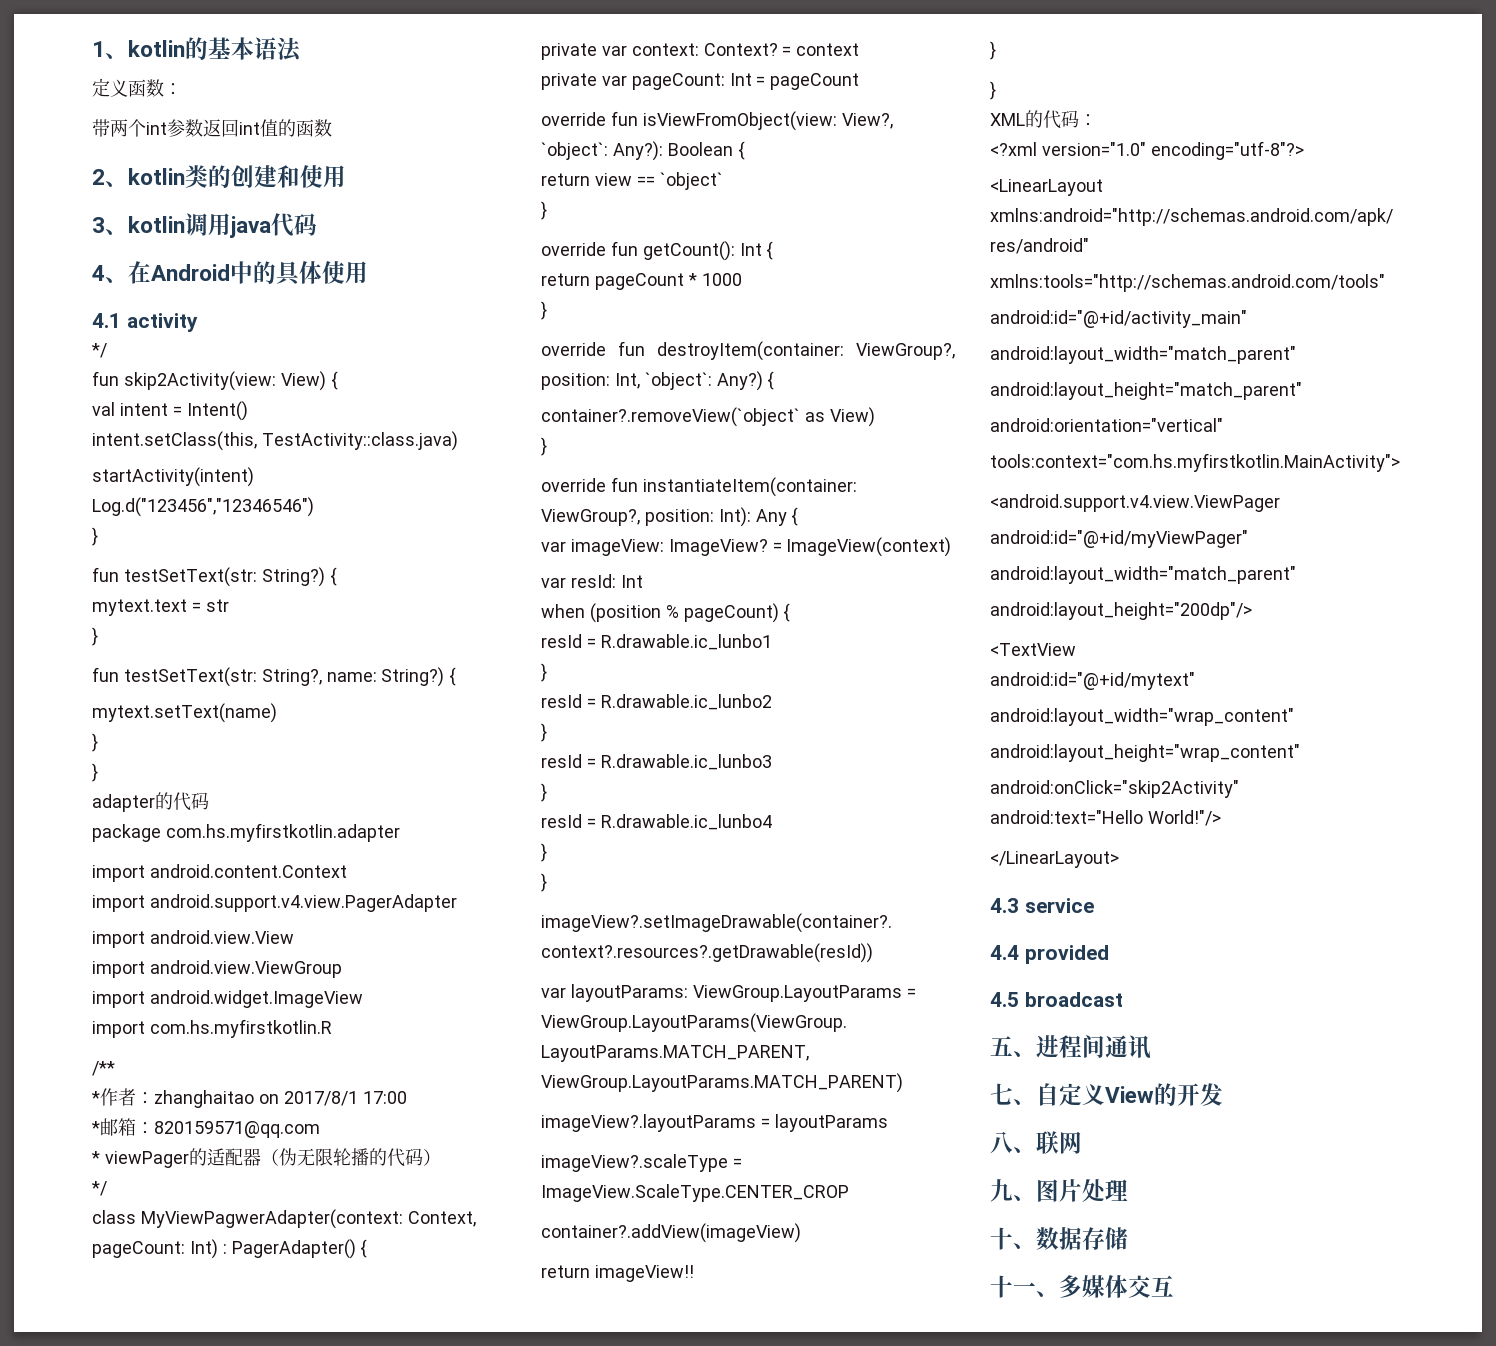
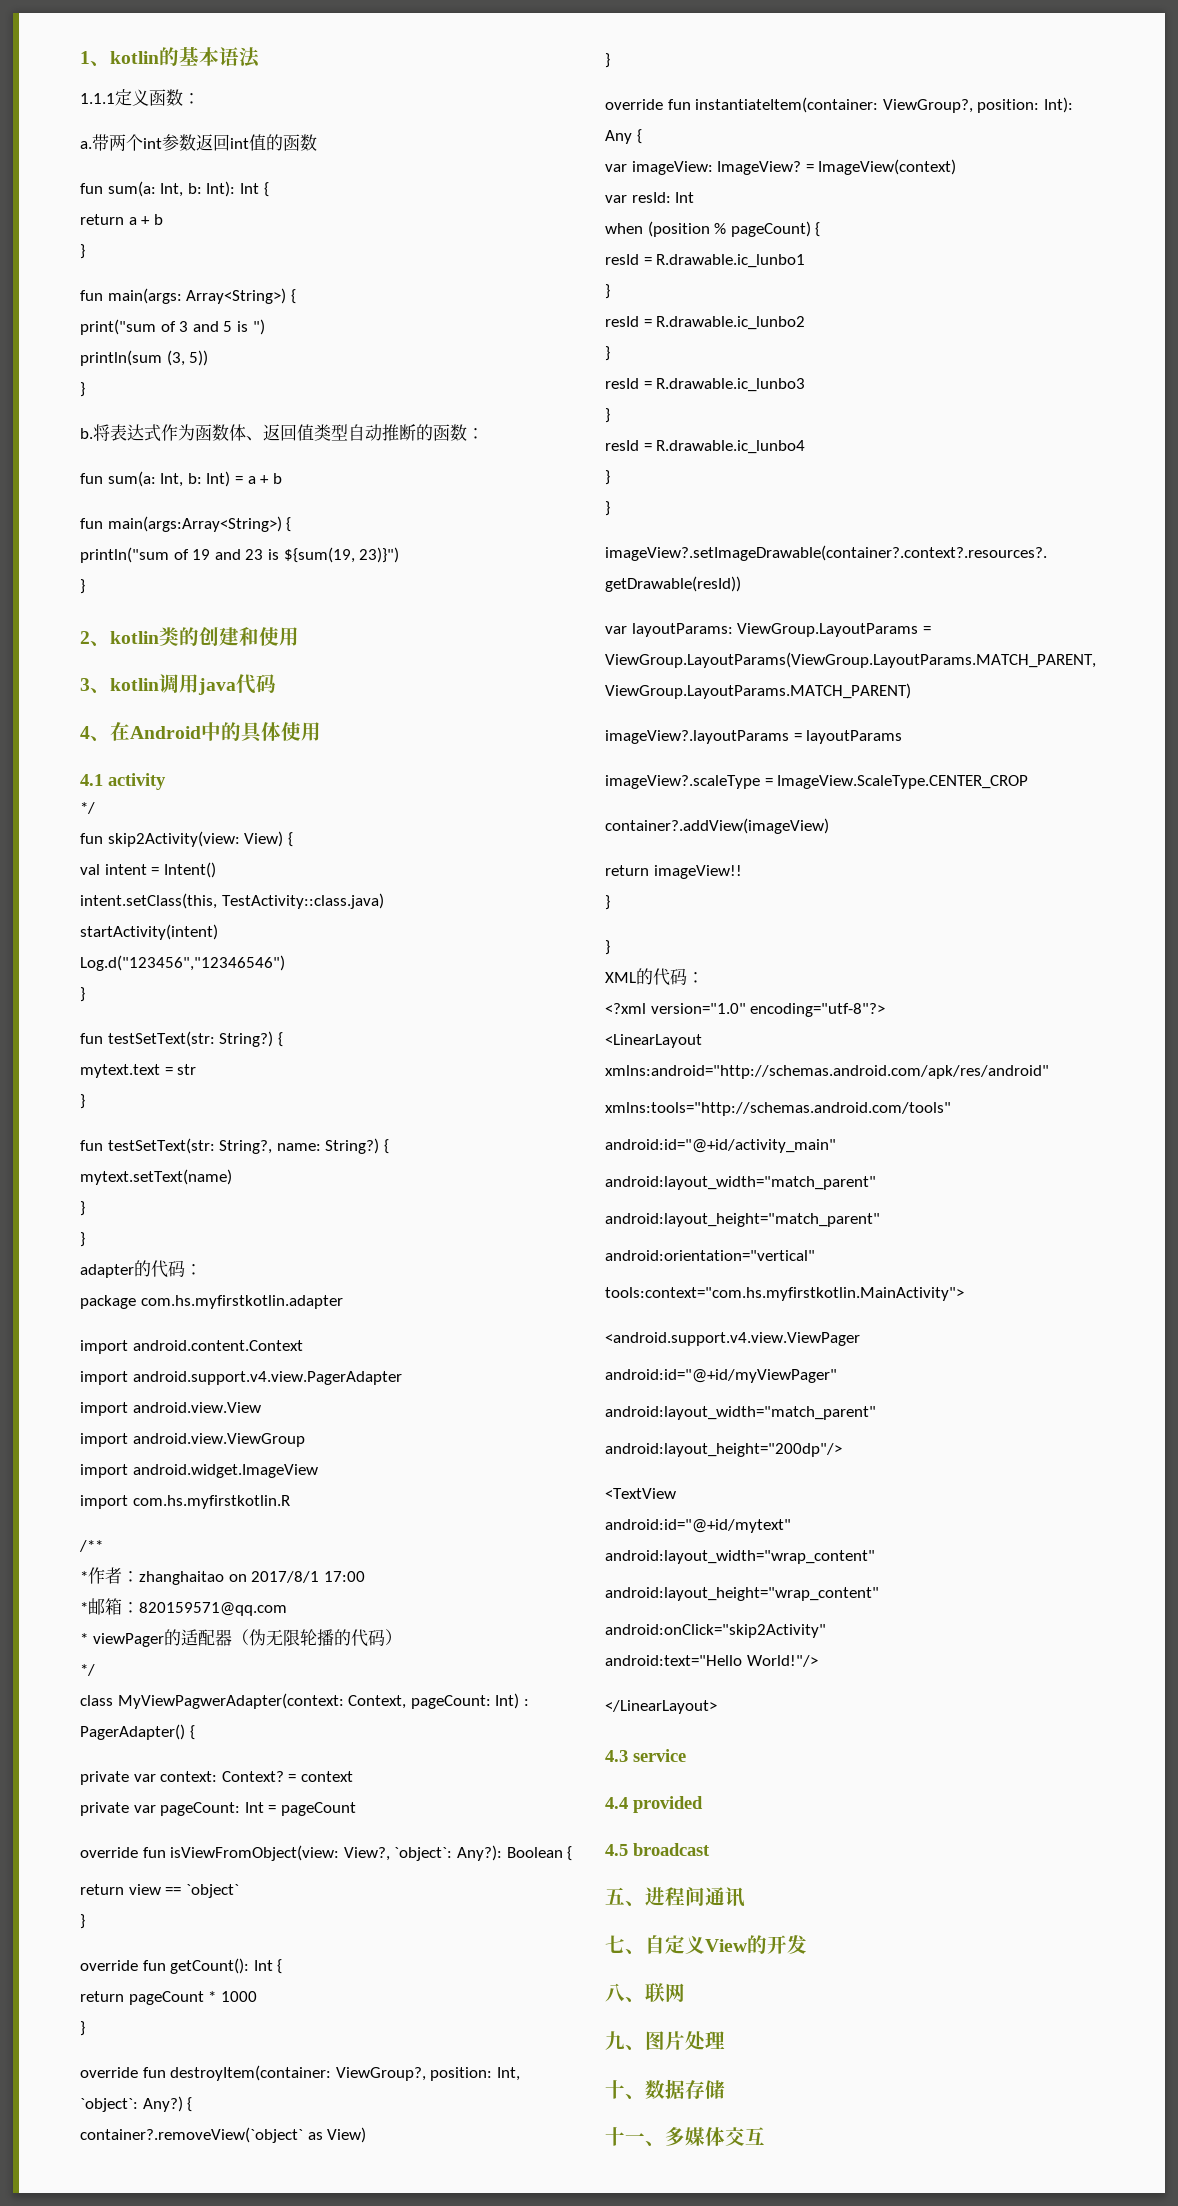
(302, 49) none -> [80,93,115,104] 1.1.1
(182, 89) none -> [80,141,92,149] a.
(332, 128) none -> [80,181,269,197] [80,214,163,225] [80,244,85,259] [80,288,296,304] [80,319,265,335] [80,350,209,366] [80,382,85,397] [80,424,484,442] [80,471,282,487] [80,516,292,532] [80,547,400,563] [80,579,85,594] // fun sum(a: Int, b: Int): Int { // return a + b // } // fun main(args: Array<String>) { // print("sum of 3 and 5 is ") // println(sum (3, 5)) // } // b.将表达式作为函数体、返回值类型自动推断的函数： // fun sum(a: Int, b: Int) = a + b // fun main(args:Array<String>) { // println("sum of 19 and 23 is ${sum(19, 23)}") // }
(209, 801) none -> [185,1264,202,1275] ：

